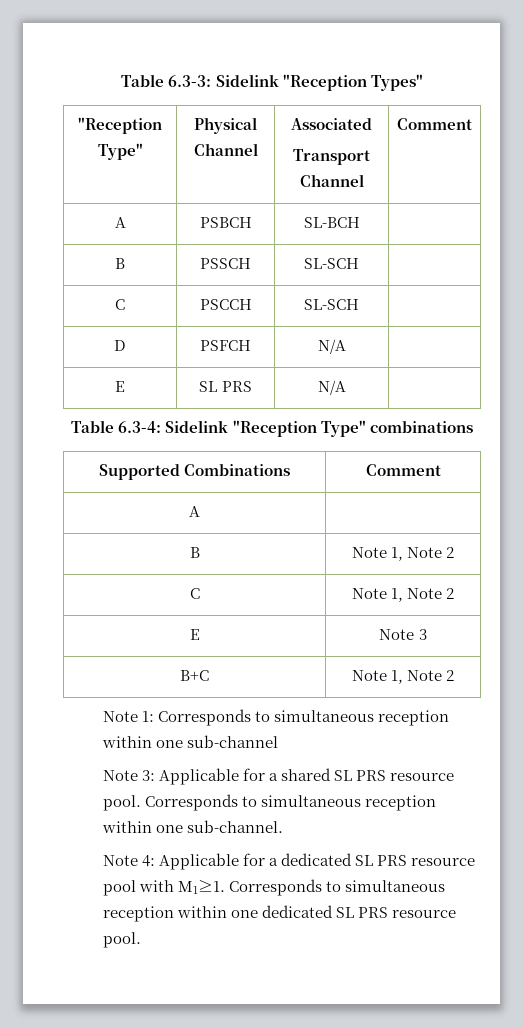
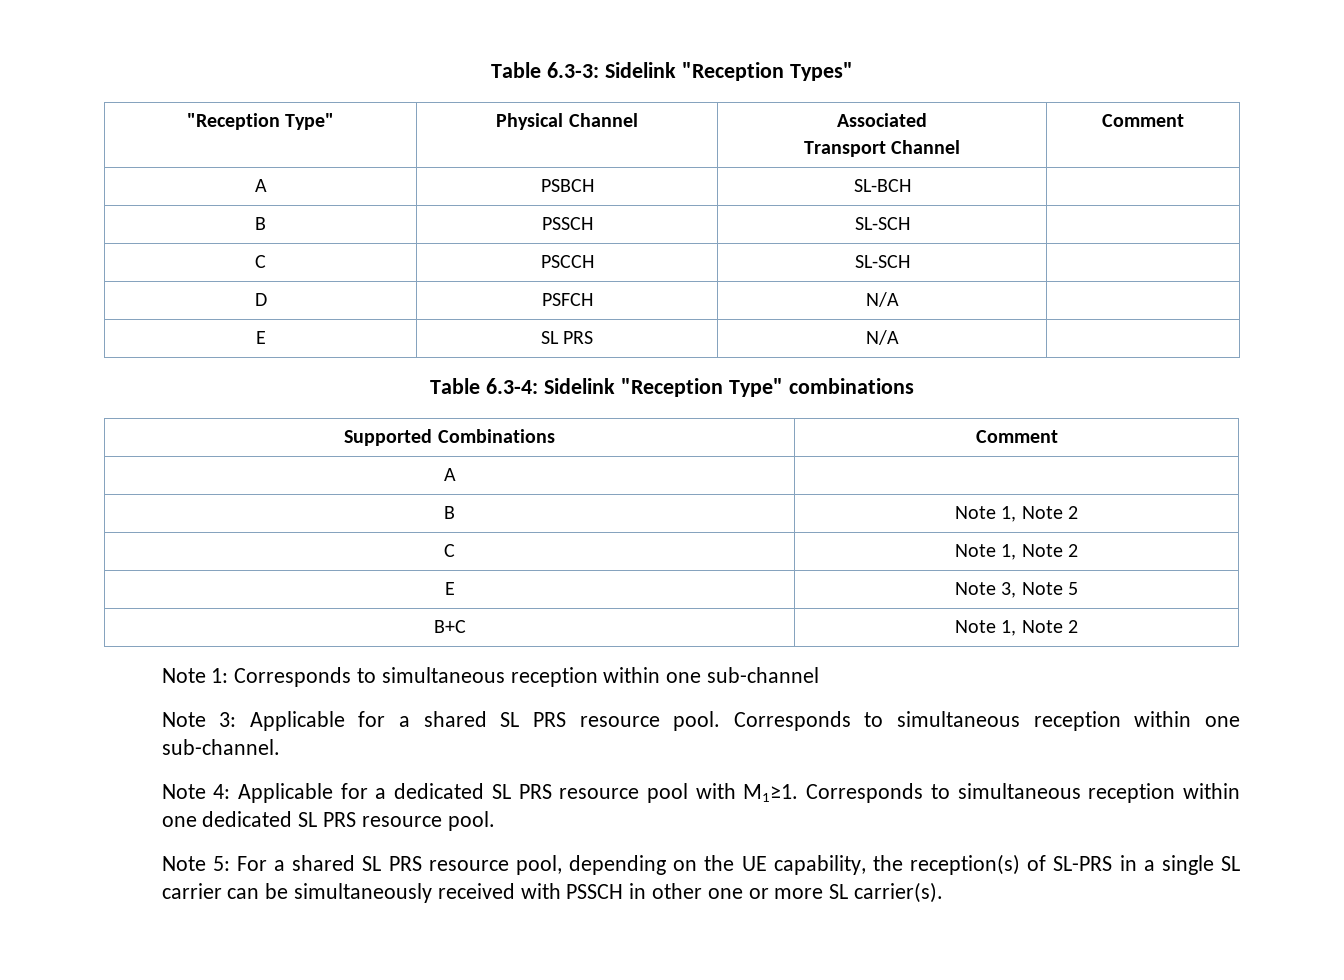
[418,629,427,640] 3 -> [1001,582,1078,598] 3, Note 5
(142, 940) none -> [161,854,1240,875] [161,882,943,903] // Note 5: For a shared SL PRS resource pool, depending on the UE capability, the reception(s) of SL-PRS in a single SL carrier can be simultaneously received with PSSCH in other one or more SL carrier(s).

